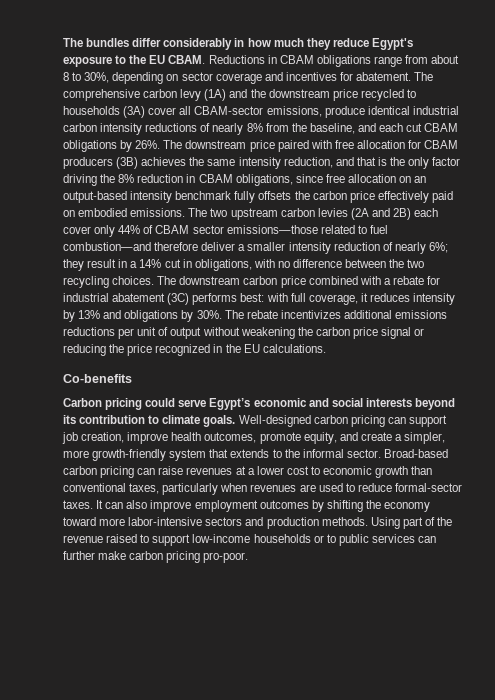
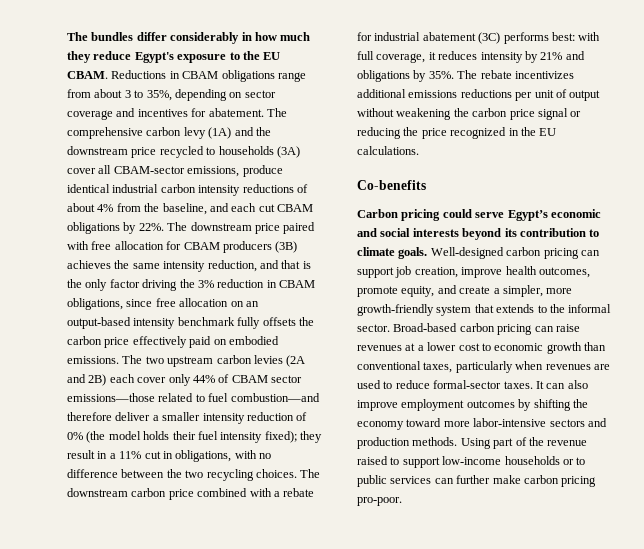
[63,72,110,83] 8 to 30%, -> [124,90,172,101] 3 to 35%,
[212,123,263,135] nearly 8% -> [67,203,114,212] about 4%
[135,140,161,149] 26%. -> [138,223,164,231] 22%.
[118,174,135,183] 8% -> [197,280,214,288] 3%
[394,242,448,254] nearly 6%; -> [67,431,297,443] 0% (the model holds their fuel intensity fixed);
[139,259,162,268] 14% -> [119,451,142,459] 11%
[78,310,101,319] 13% -> [540,52,563,60] 21%
[196,310,222,319] 30%. -> [428,71,454,79] 35%.

